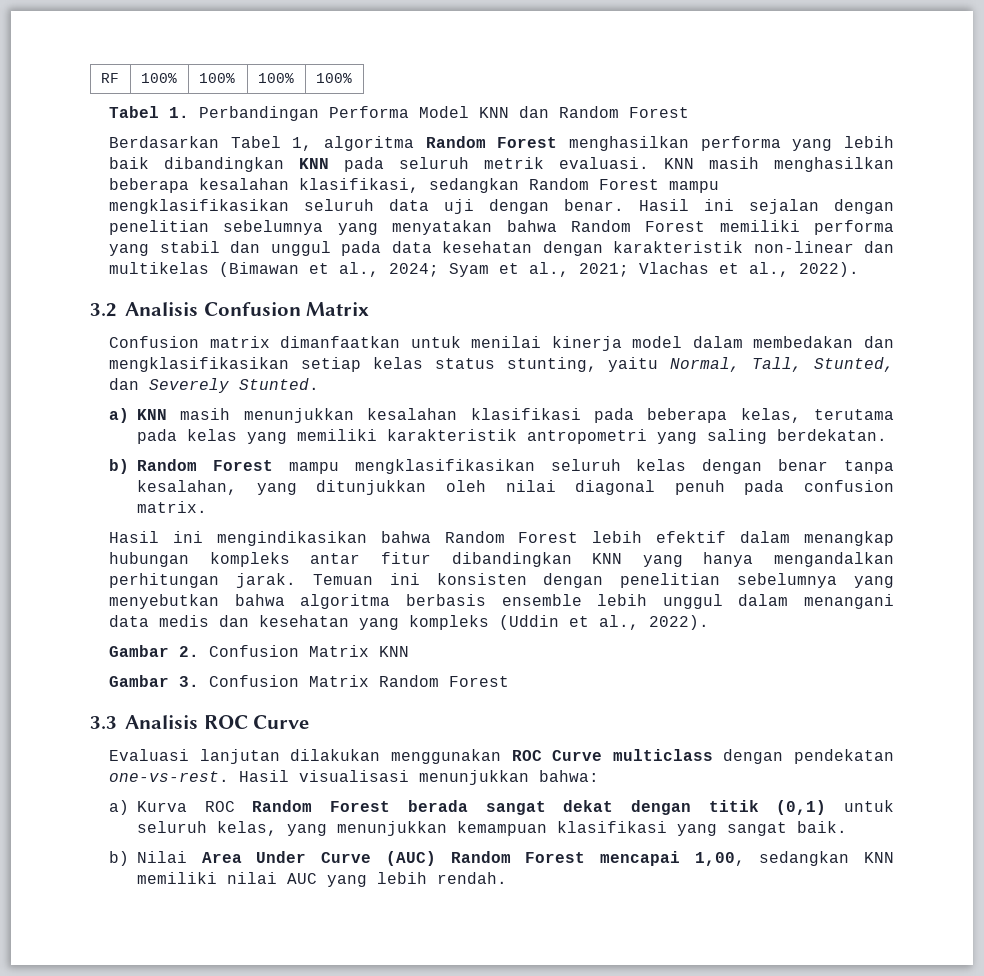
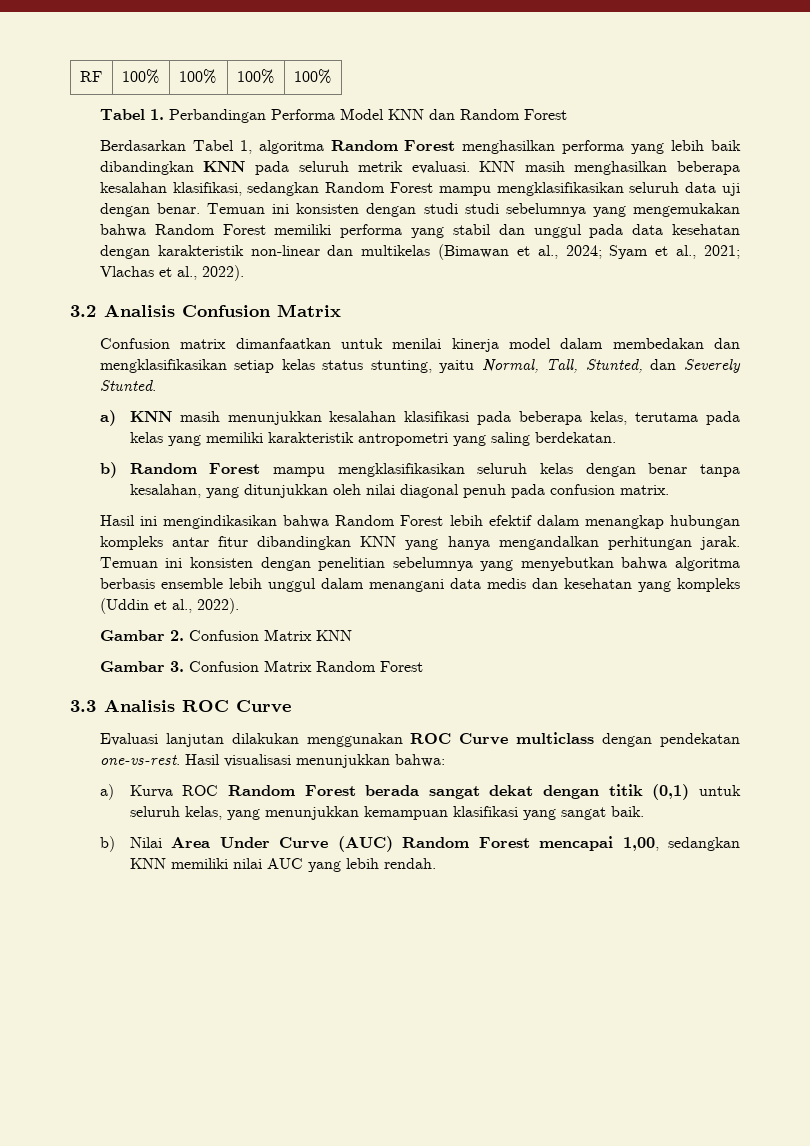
[639,199,895,214] [109,220,493,235] Hasil ini sejalan dengan penelitian sebelumnya yang menyatakan -> [207,203,740,217] Temuan ini konsisten dengan studi studi sebelumnya yang mengemukakan

